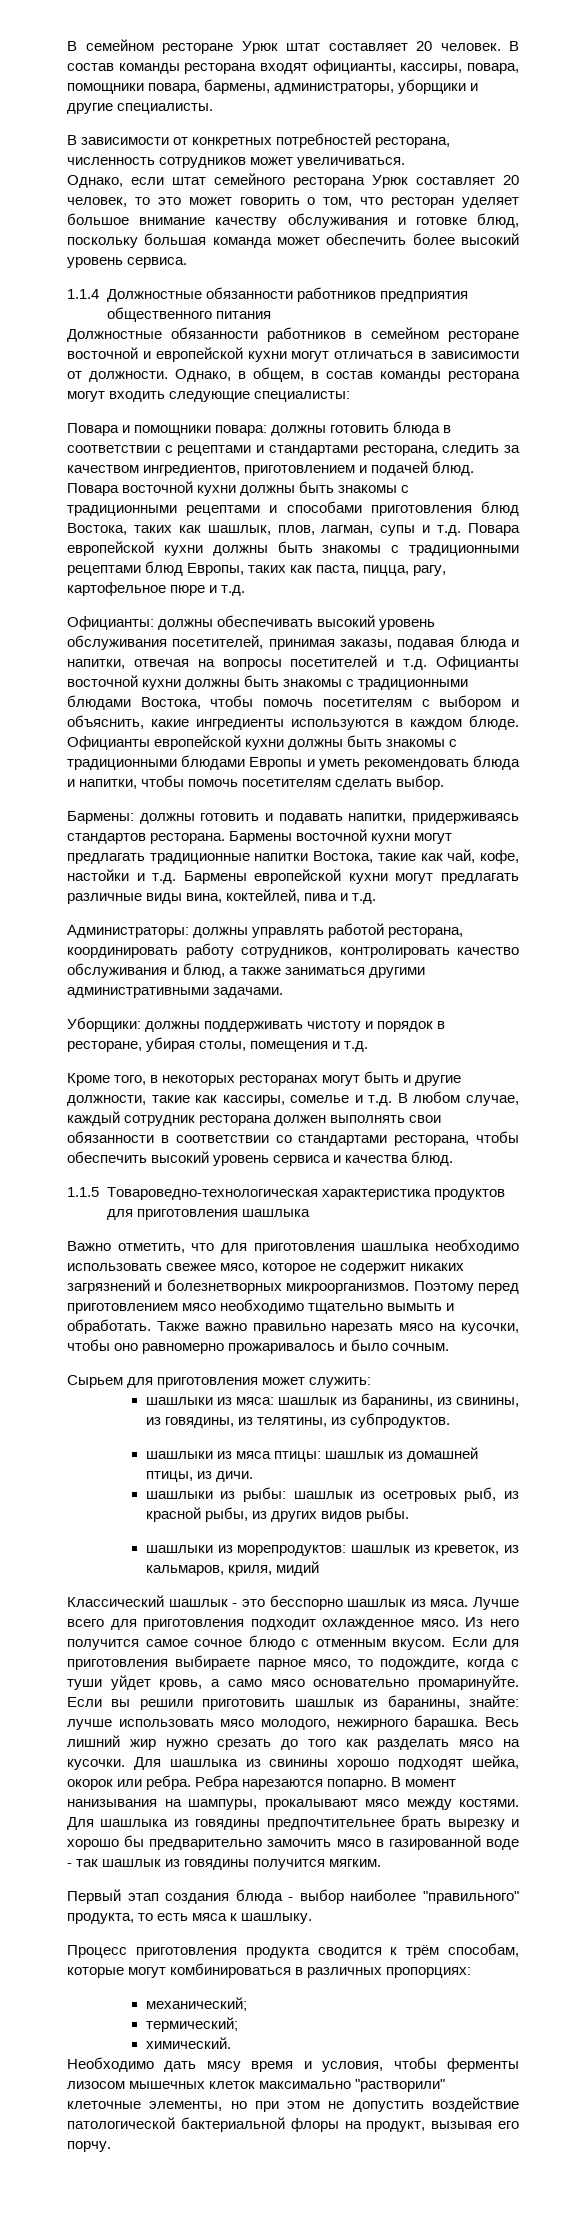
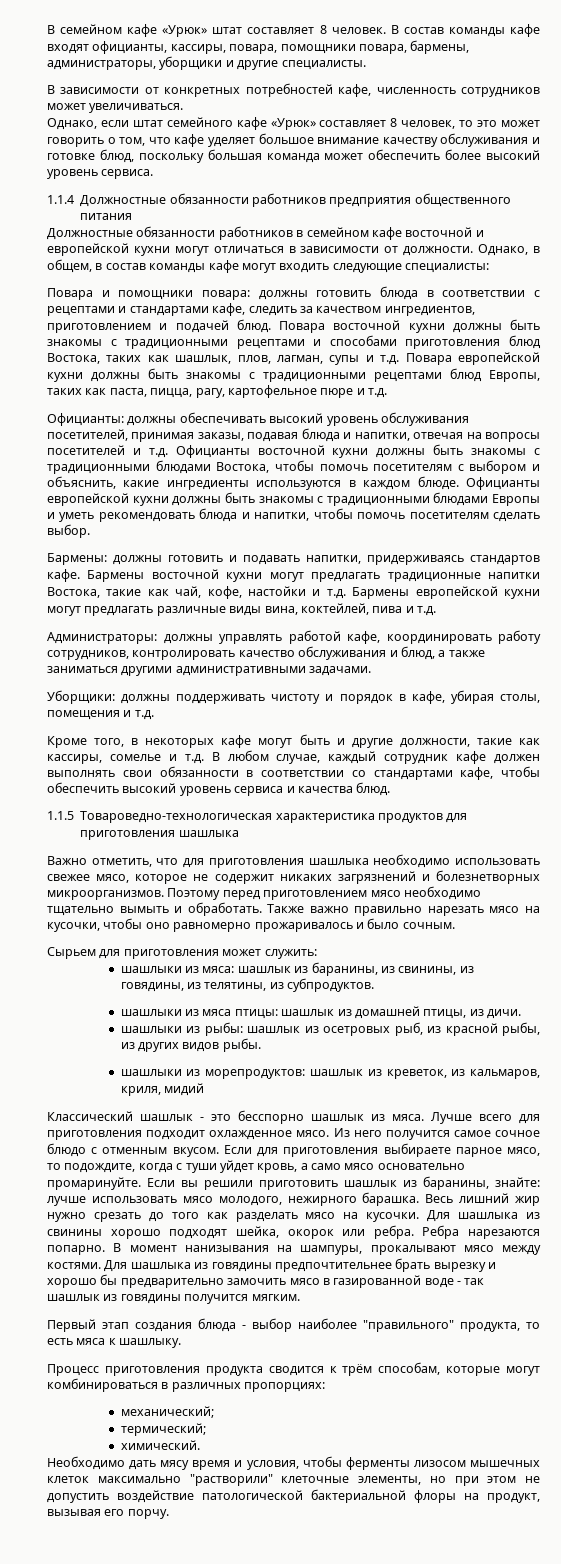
[162,41,278,54] ресторане Урюк -> [127,24,208,37] кафе «Урюк»
[416,41,432,51] 20 -> [319,25,327,34] 8
[184,63,257,74] ресторана -> [509,24,540,37] кафе
[375,137,451,148] ресторана, -> [338,84,372,97] кафе,
[293,175,519,188] ресторана Урюк составляет 20 -> [236,117,398,130] кафе «Урюк» составляет 8
[391,197,455,208] ресторан -> [174,134,205,147] кафе
[448,331,519,342] ресторане -> [371,227,402,240] кафе
[448,371,520,382] ресторана -> [208,260,239,273] кафе
[362,445,438,456] ресторана, -> [212,303,246,316] кафе,
[150,833,226,844] ресторана. -> [47,569,80,582] кафе.
[388,927,464,938] ресторана, -> [347,631,380,644] кафе,
[67,1041,142,1052] ресторане, -> [411,691,445,704] кафе,
[239,1075,319,1086] ресторанах -> [221,735,252,748] кафе
[199,1115,272,1126] ресторана -> [456,751,487,764] кафе
[394,1135,470,1146] ресторана, -> [460,767,494,780] кафе,

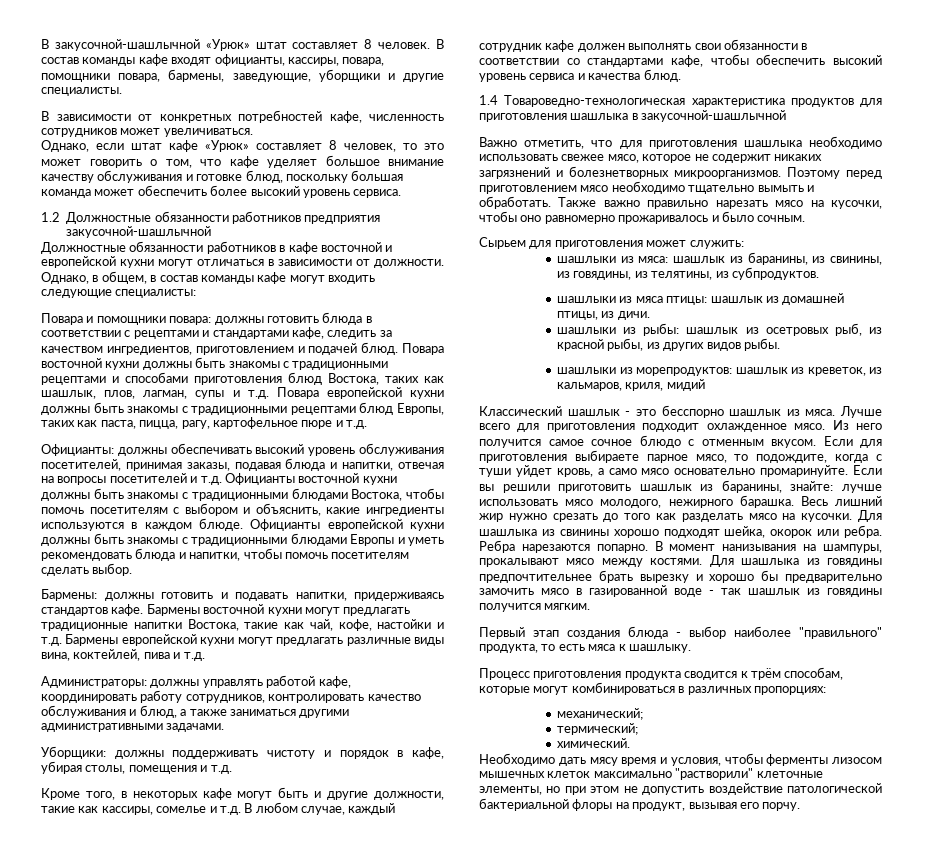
[47,24,158,37] В семейном кафе -> [41,39,200,51] В закусочной-шашлычной
[47,60,156,70] администраторы, -> [232,73,311,82] заведующие,
[166,117,233,127] семейного -> (162, 146) none
[47,195,74,204] 1.1.4 -> [41,212,60,222] 1.2
[414,193,511,207] [80,213,133,220] общественного питания -> [66,226,212,238] закусочной-шашлычной
[306,227,369,237] семейном -> (286, 248) none
[47,811,74,820] 1.1.5 -> [479,95,498,105] 1.4
(239, 833) none -> [631,110,787,122] в закусочной-шашлычной

